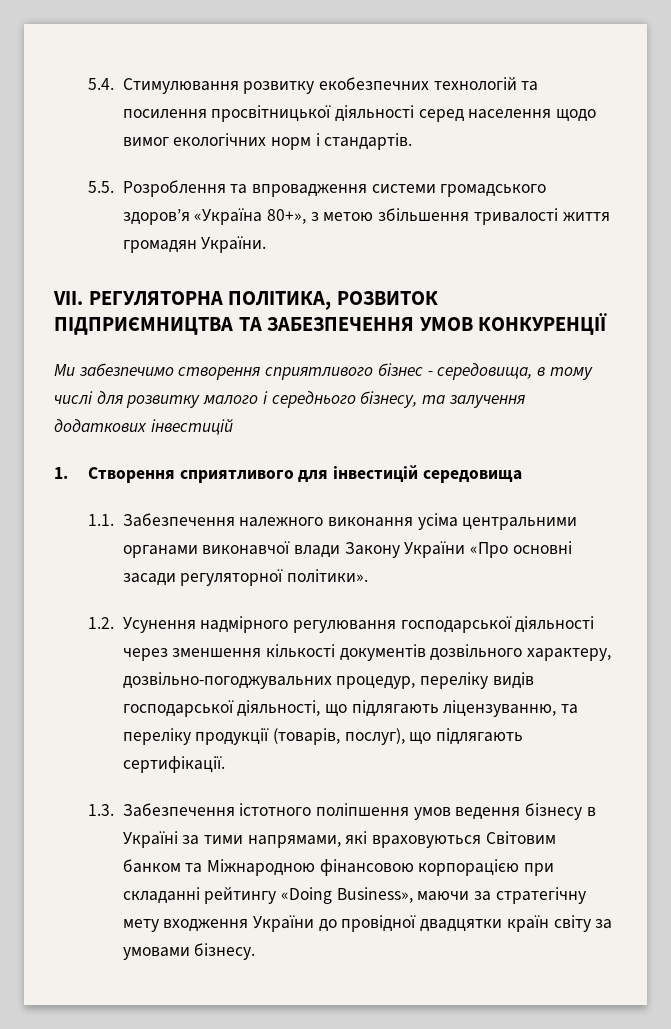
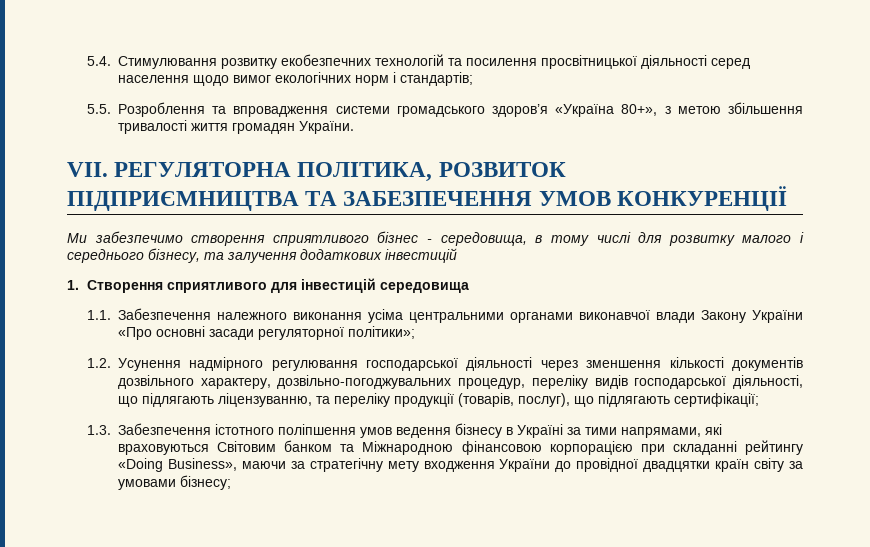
[324,133,413,150] стандартів. -> [399,72,473,86] стандартів;
[287,569,369,583] політики». -> [347,326,415,339] політики»;
[122,756,225,773] сертифікації. -> [673,393,759,407] сертифікації;
[194,943,256,960] бізнесу. -> [179,475,231,490] бізнесу;

